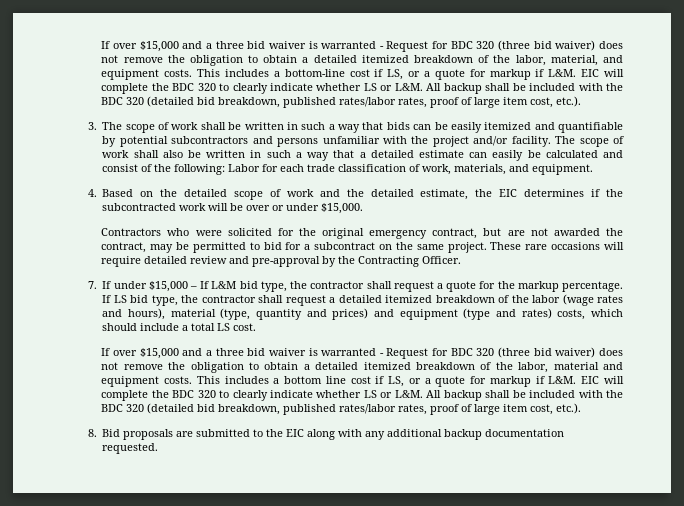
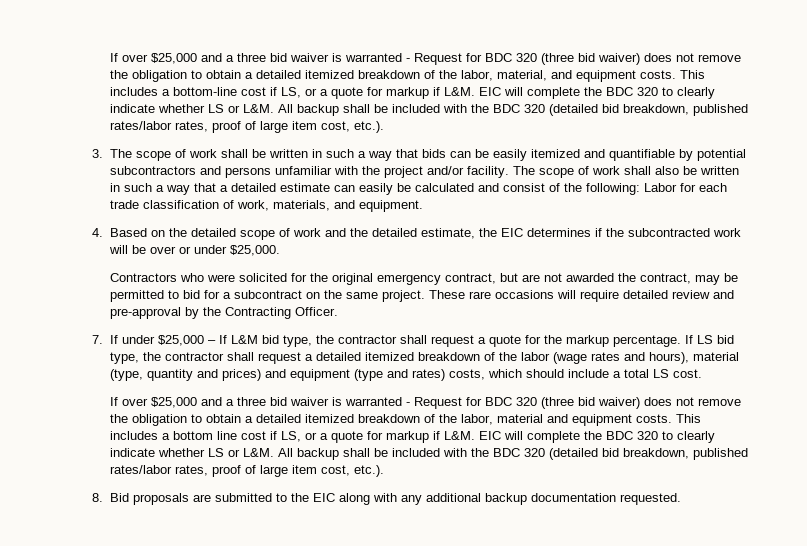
[101,41,179,52] If over $15,000 -> [110,53,198,64] If over $25,000
[321,203,364,214] $15,000. -> [230,245,281,256] $25,000.
[148,281,188,292] $15,000 -> [158,335,205,346] $25,000
[139,348,179,359] $15,000 -> [151,397,198,408] $25,000

